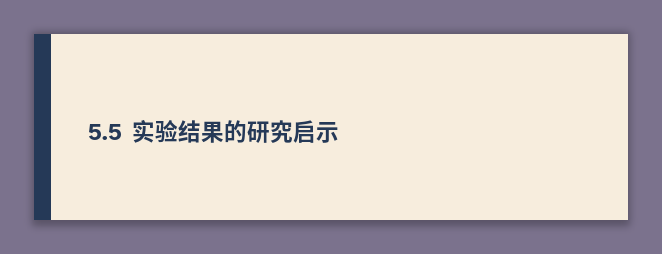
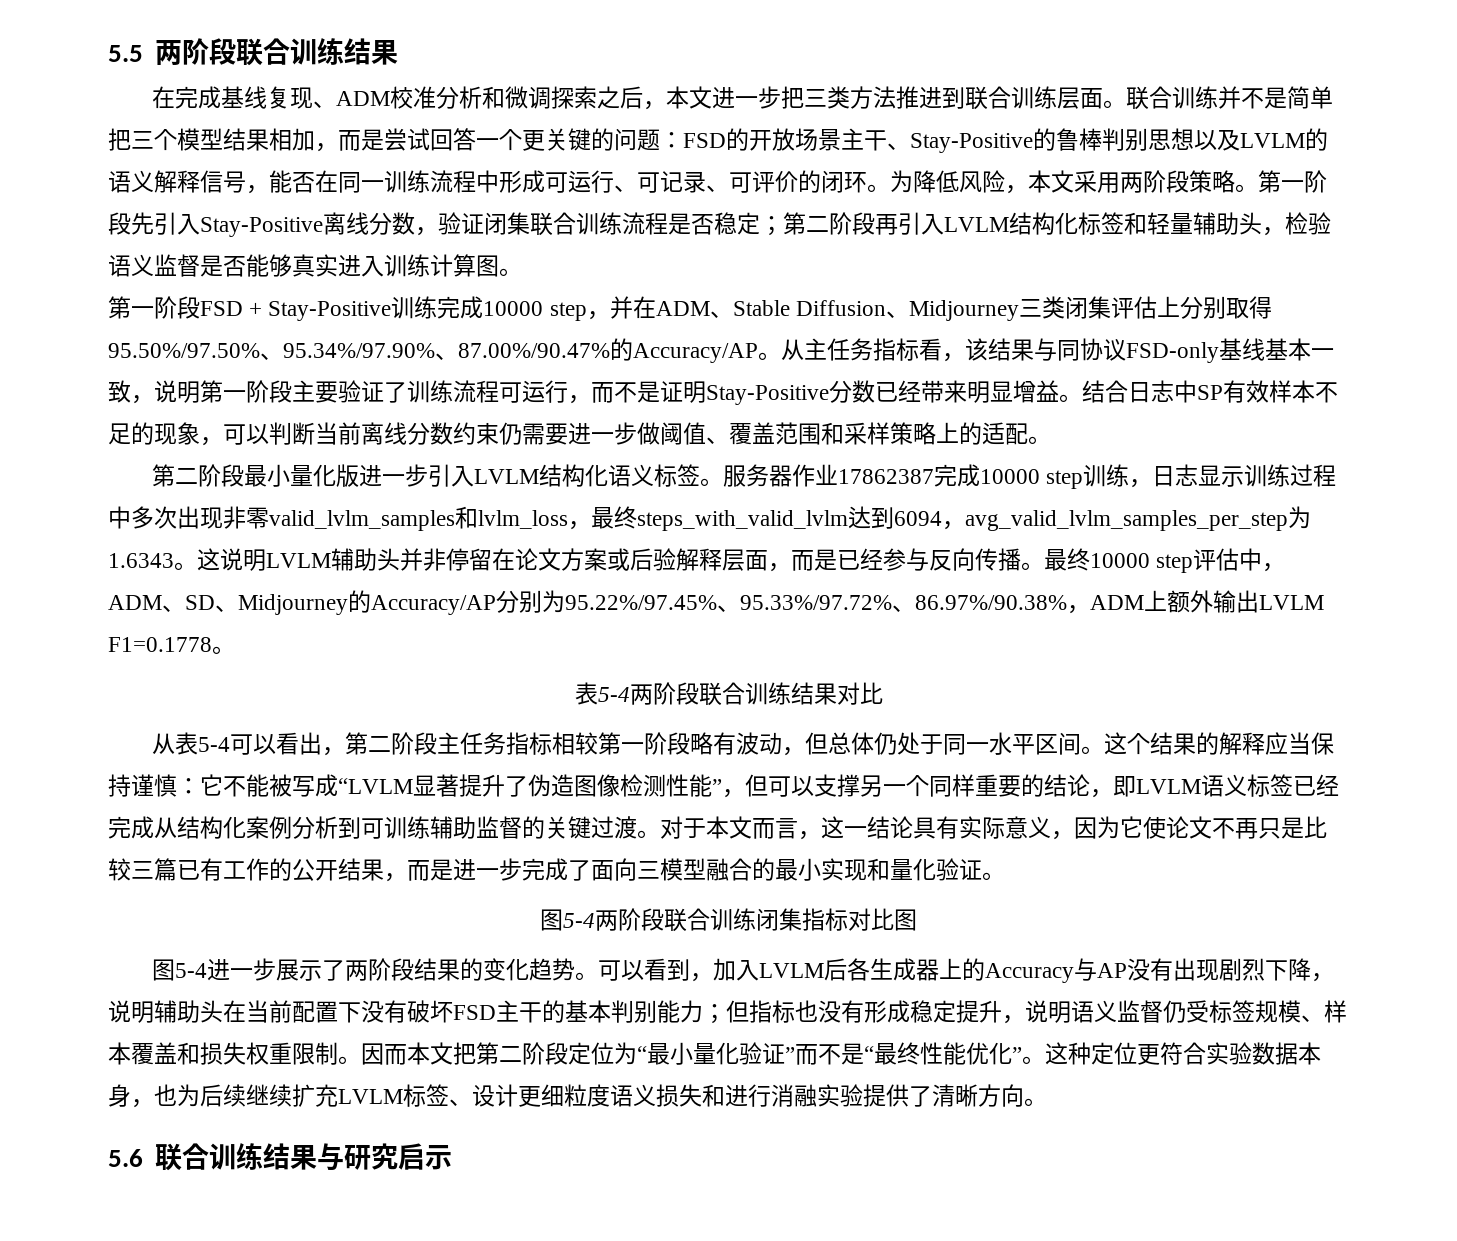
[132,119,248,143] 实验结果的 -> [154,38,398,66] [152,86,1334,110] [108,128,1328,153] [108,170,1327,194] [108,212,1331,237] [108,254,522,277] [108,296,1272,321] [108,338,1334,363] [108,380,1338,405] [108,422,1051,446] [152,464,1337,489] [108,506,1311,531] [108,548,1286,573] [108,590,1324,615] [108,637,235,654] [574,682,883,706] [152,732,1335,756] [108,774,1339,798] [108,816,1327,840] [108,858,1005,882] [540,908,917,932] [152,958,1335,983] [108,1000,1347,1024] [108,1042,1321,1065] [108,1084,1047,1108] [108,1143,344,1171] 两阶段联合训练结果 // 在完成基线复现、ADM校准分析和微调探索之后，本文进一步把三类方法推进到联合训练层面。联合训练并不是简单把三个模型结果相加，而是尝试回答一个更关键的问题：FSD的开放场景主干、Stay-Positive的鲁棒判别思想以及LVLM的语义解释信号，能否在同一训练流程中形成可运行、可记录、可评价的闭环。为降低风险，本文采用两阶段策略。第一阶段先引入Stay-Positive离线分数，验证闭集联合训练流程是否稳定；第二阶段再引入LVLM结构化标签和轻量辅助头，检验语义监督是否能够真实进入训练计算图。 // 第一阶段FSD + Stay-Positive训练完成10000 step，并在ADM、Stable Diffusion、Midjourney三类闭集评估上分别取得95.50%/97.50%、95.34%/97.90%、87.00%/90.47%的Accuracy/AP。从主任务指标看，该结果与同协议FSD-only基线基本一致，说明第一阶段主要验证了训练流程可运行，而不是证明Stay-Positive分数已经带来明显增益。结合日志中SP有效样本不足的现象，可以判断当前离线分数约束仍需要进一步做阈值、覆盖范围和采样策略上的适配。 // 第二阶段最小量化版进一步引入LVLM结构化语义标签。服务器作业17862387完成10000 step训练，日志显示训练过程中多次出现非零valid_lvlm_samples和lvlm_loss，最终steps_with_valid_lvlm达到6094，avg_valid_lvlm_samples_per_step为1.6343。这说明LVLM辅助头并非停留在论文方案或后验解释层面，而是已经参与反向传播。最终10000 step评估中，ADM、SD、Midjourney的Accuracy/AP分别为95.22%/97.45%、95.33%/97.72%、86.97%/90.38%，ADM上额外输出LVLM F1=0.1778。 // 表5-4两阶段联合训练结果对比 // 从表5-4可以看出，第二阶段主任务指标相较第一阶段略有波动，但总体仍处于同一水平区间。这个结果的解释应当保持谨慎：它不能被写成“LVLM显著提升了伪造图像检测性能”，但可以支撑另一个同样重要的结论，即LVLM语义标签已经完成从结构化案例分析到可训练辅助监督的关键过渡。对于本文而言，这一结论具有实际意义，因为它使论文不再只是比较三篇已有工作的公开结果，而是进一步完成了面向三模型融合的最小实现和量化验证。 // 图5-4两阶段联合训练闭集指标对比图 // 图5-4进一步展示了两阶段结果的变化趋势。可以看到，加入LVLM后各生成器上的Accuracy与AP没有出现剧烈下降，说明辅助头在当前配置下没有破坏FSD主干的基本判别能力；但指标也没有形成稳定提升，说明语义监督仍受标签规模、样本覆盖和损失权重限制。因而本文把第二阶段定位为“最小量化验证”而不是“最终性能优化”。这种定位更符合实验数据本身，也为后续继续扩充LVLM标签、设计更细粒度语义损失和进行消融实验提供了清晰方向。 // 5.6联合训练结果与

